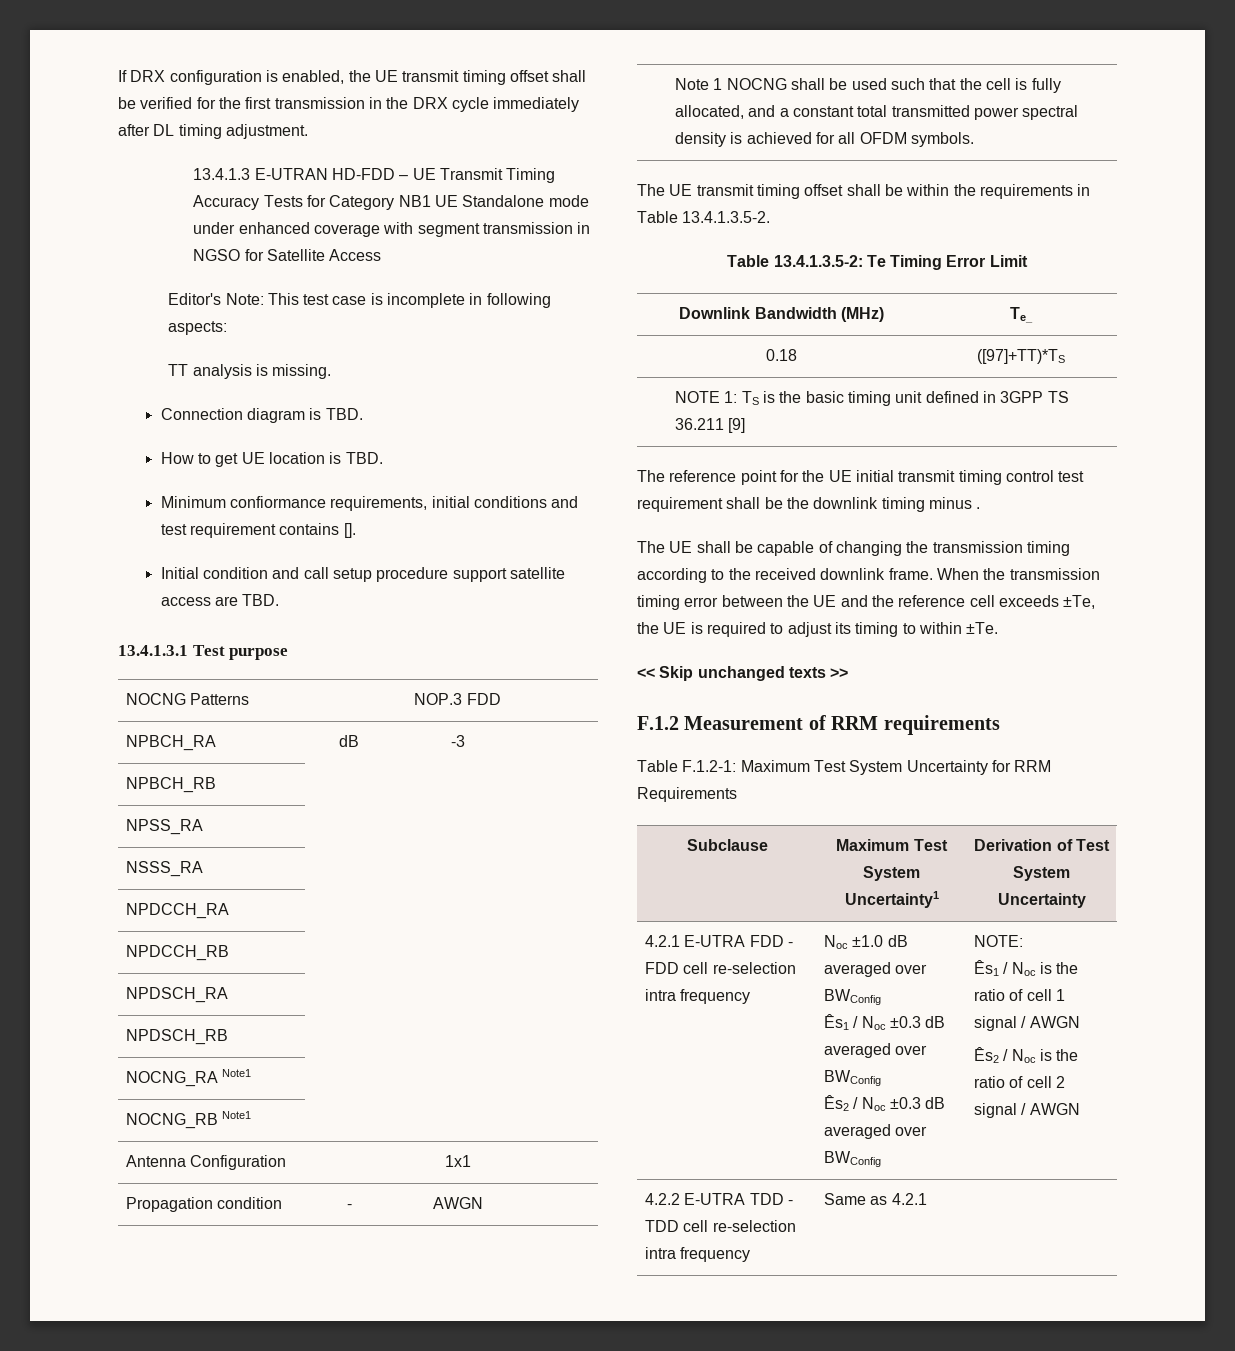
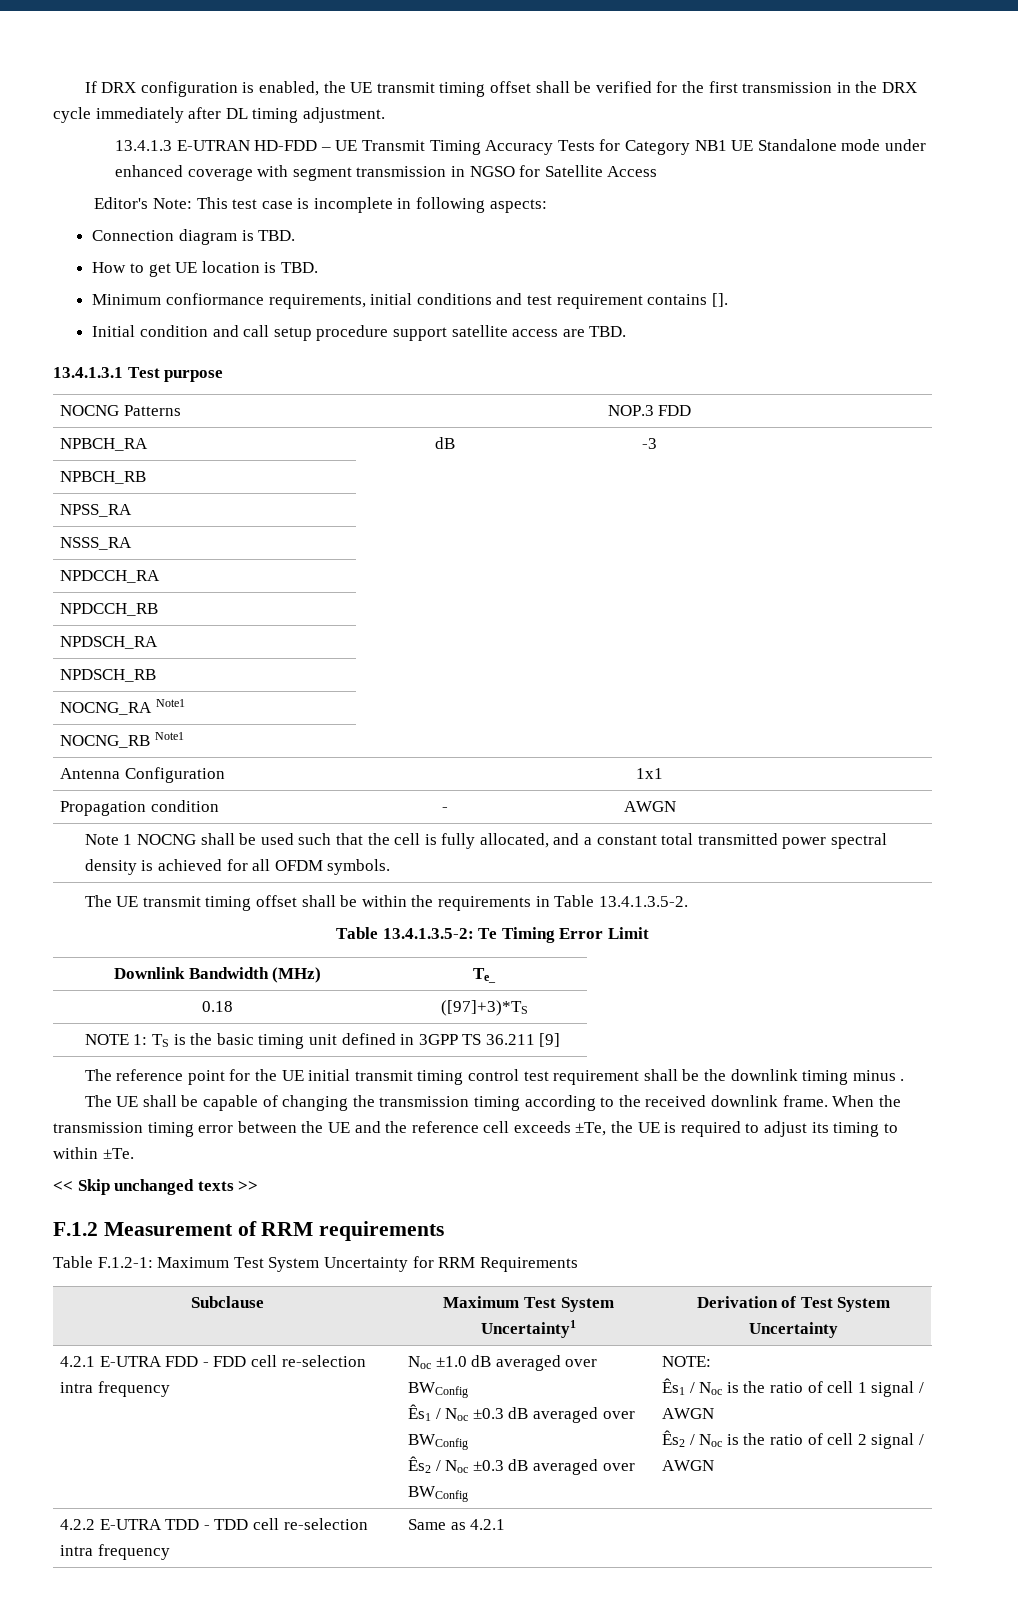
[168,364,332,379] // TT analysis is missing. -> (547, 206) none
[977,349,1065,364] ([97]+TT)*TS -> [440,1000,528,1016] ([97]+3)*TS

